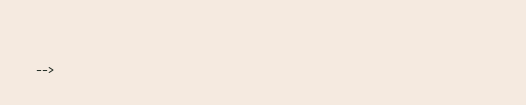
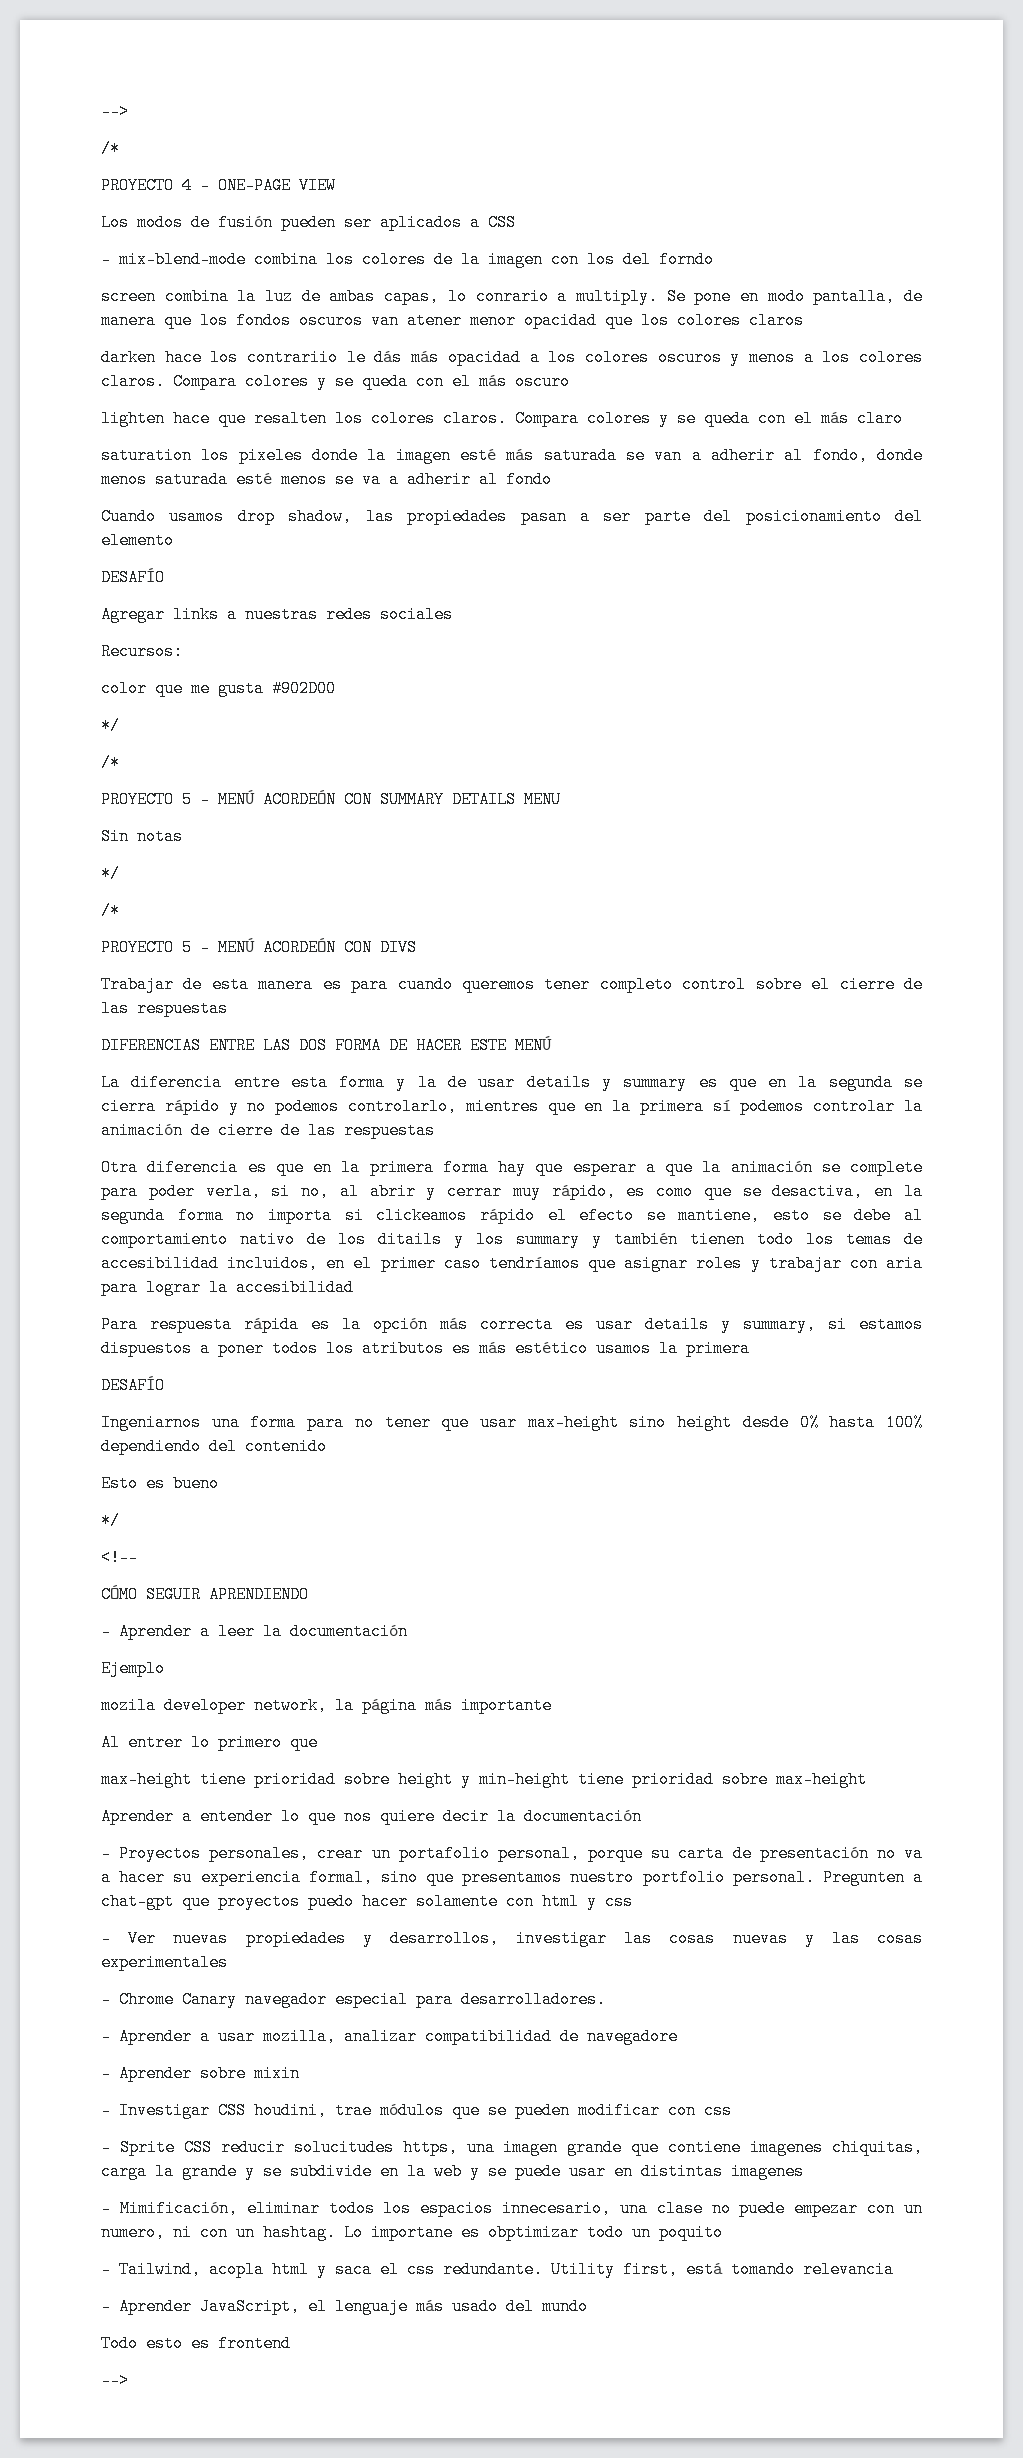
[36,67,54,74] --> -> [101,103,129,120] [101,140,120,157] [101,177,336,194] [101,214,516,231] [101,251,714,268] [101,288,923,305] [101,312,804,329] [101,349,923,366] [101,373,570,390] [101,410,903,427] [101,447,924,464] [101,471,552,488] [101,508,923,525] [101,532,174,549] [101,568,165,586] [101,606,453,623] [101,643,183,660] [101,680,336,697] [101,717,120,734] [101,754,120,771] [101,790,561,808] [101,828,183,845] [101,865,120,882] [101,902,120,919] [101,938,417,956] [101,976,924,993] [101,1000,228,1017] [101,1036,552,1054] [101,1074,923,1091] [101,1098,924,1115] [101,1122,435,1139] [101,1159,923,1176] [101,1183,923,1200] [101,1207,923,1224] [101,1231,923,1248] [101,1255,924,1272] [101,1279,354,1296] [101,1316,923,1333] [101,1340,750,1357] [101,1376,165,1394] [101,1414,923,1431] [101,1438,327,1455] [101,1475,219,1492] [101,1512,120,1529] [101,1549,138,1566] [101,1585,309,1603] [101,1623,408,1640] [101,1660,165,1677] [101,1697,552,1714] [101,1734,318,1751] [101,1771,867,1788] [101,1808,642,1825] [101,1845,924,1862] [101,1869,923,1886] [101,1893,633,1910] [101,1930,923,1947] [101,1954,228,1971] [101,1991,606,2008] [101,2028,678,2045] [101,2065,300,2082] [101,2102,732,2119] [101,2139,923,2156] [101,2163,804,2180] [101,2200,923,2217] [101,2224,723,2241] [101,2261,894,2278] [101,2298,588,2315] [101,2335,291,2352] [101,2372,129,2389] --> // /* // PROYECTO 4 - ONE-PAGE VIEW // Los modos de fusión pueden ser aplicados a CSS // - mix-blend-mode combina los colores de la imagen con los del forndo // screen combina la luz de ambas capas, lo conrario a multiply. Se pone en modo pantalla, de manera que los fondos oscuros van atener menor opacidad que los colores claros // darken hace los contrariio le dás más opacidad a los colores oscuros y menos a los colores claros. Compara colores y se queda con el más oscuro // lighten hace que resalten los colores claros. Compara colores y se queda con el más claro // saturation los pixeles donde la imagen esté más saturada se van a adherir al fondo, donde menos saturada esté menos se va a adherir al fondo // Cuando usamos drop shadow, las propiedades pasan a ser parte del posicionamiento del elemento // DESAFÍO // Agregar links a nuestras redes sociales // Recursos: // color que me gusta #902D00 // */ // /* // PROYECTO 5 – MENÚ ACORDEÓN CON SUMMARY DETAILS MENU // Sin notas // */ // /* // PROYECTO 5 - MENÚ ACORDEÓN CON DIVS // Trabajar de esta manera es para cuando queremos tener completo control sobre el cierre de las respuestas // DIFERENCIAS ENTRE LAS DOS FORMA DE HACER ESTE MENÚ // La diferencia entre esta forma y la de usar details y summary es que en la segunda se cierra rápido y no podemos controlarlo, mientres que en la primera sí podemos controlar la animación de cierre de las respuestas // Otra diferencia es que en la primera forma hay que esperar a que la animación se complete para poder verla, si no, al abrir y cerrar muy rápido, es como que se desactiva, en la segunda forma no importa si clickeamos rápido el efecto se mantiene, esto se debe al comportamiento nativo de los ditails y los summary y también tienen todo los temas de accesibilidad incluidos, en el primer caso tendríamos que asignar roles y trabajar con aria para lograr la accesibilidad // Para respuesta rápida es la opción más correcta es usar details y summary, si estamos dispuestos a poner todos los atributos es más estético usamos la primera // DESAFÍO // Ingeniarnos una forma para no tener que usar max-height sino height desde 0% hasta 100% dependiendo del contenido // Esto es bueno // */ // <!-- // CÓMO SEGUIR APRENDIENDO // - Aprender a leer la documentación // Ejemplo // mozila developer network, la página más importante // Al entrer lo primero que // max-height tiene prioridad sobre height y min-height tiene prioridad sobre max-height // Aprender a entender lo que nos quiere decir la documentación // - Proyectos personales, crear un portafolio personal, porque su carta de presentación no va a hacer su experiencia formal, sino que presentamos nuestro portfolio personal. Pregunten a chat-gpt que proyectos puedo hacer solamente con html y css // - Ver nuevas propiedades y desarrollos, investigar las cosas nuevas y las cosas experimentales // - Chrome Canary navegador especial para desarrolladores. // - Aprender a usar mozilla, analizar compatibilidad de navegadore // - Aprender sobre mixin // - Investigar CSS houdini, trae módulos que se pueden modificar con css // - Sprite CSS reducir solucitudes https, una imagen grande que contiene imagenes chiquitas, carga la grande y se subdivide en la web y se puede usar en distintas imagenes // - Mimificación, eliminar todos los espacios innecesario, una clase no puede empezar con un numero, ni con un hashtag. Lo importane es obptimizar todo un poquito // - Tailwind, acopla html y saca el css redundante. Utility first, está tomando relevancia // - Aprender JavaScript, el lenguaje más usado del mundo // Todo esto es frontend // -->

